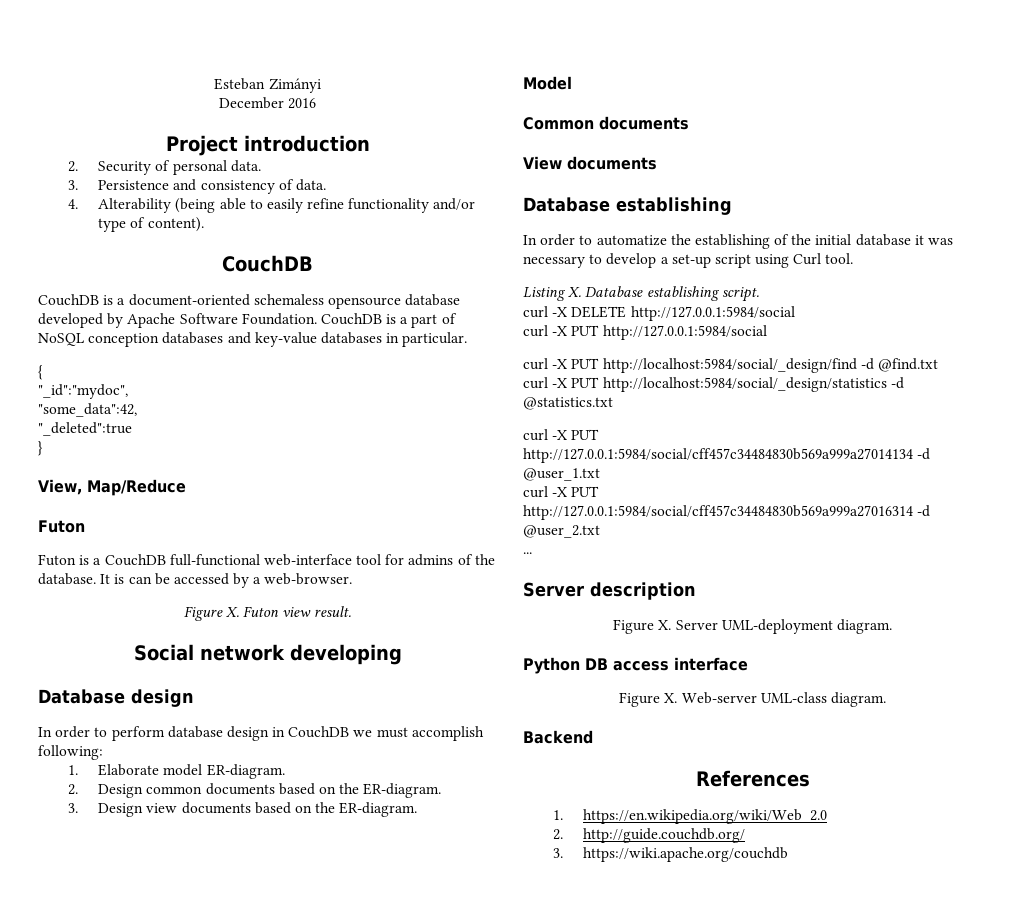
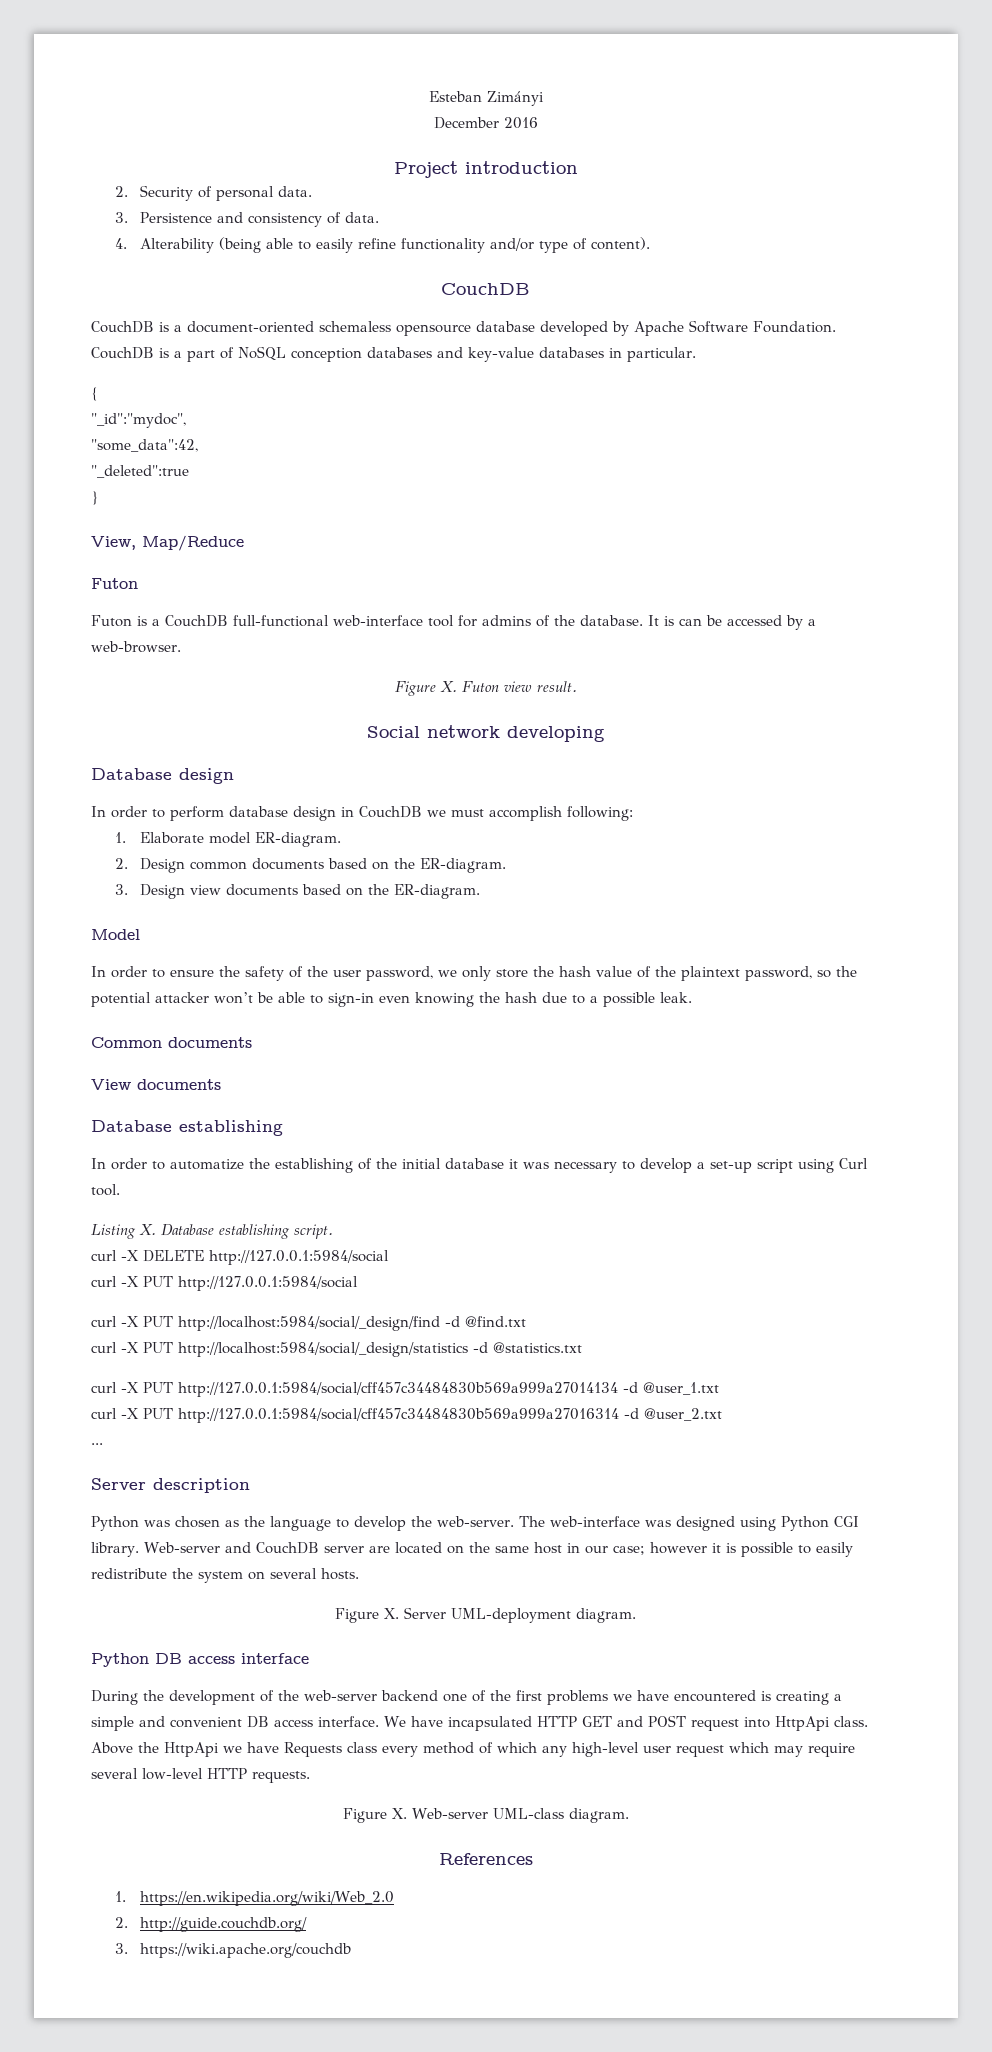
(572, 83) none -> [91,966,857,981] [91,992,692,1007] // In order to ensure the safety of the user password, we only store the hash value of the plaintext password, so the potential attacker won’t be able to sign-in even knowing the hash due to a possible leak.
(696, 591) none -> [91,1516,859,1531] [91,1542,853,1557] [91,1568,359,1583] // Python was chosen as the language to develop the web-server. The web-interface was designed using Python CGI library. Web-server and CouchDB server are located on the same host in our case; however it is possible to easily redistribute the system on several hosts.
(748, 664) none -> [91,1690,842,1705] [91,1715,868,1731] [91,1742,855,1757] [91,1768,310,1783] // During the development of the web-server backend one of the first problems we have encountered is creating a simple and convenient DB access interface. We have incapsulated HTTP GET and POST request into HttpApi class. Above the HttpApi we have Requests class every method of which any high-level user request which may require several low-level HTTP requests.
[523,730,593,744] // Backend -> (629, 1815) none

